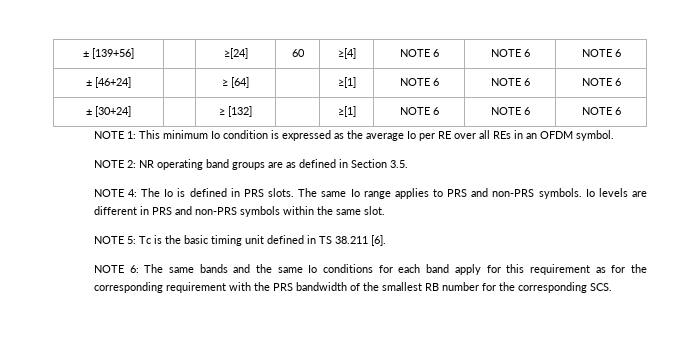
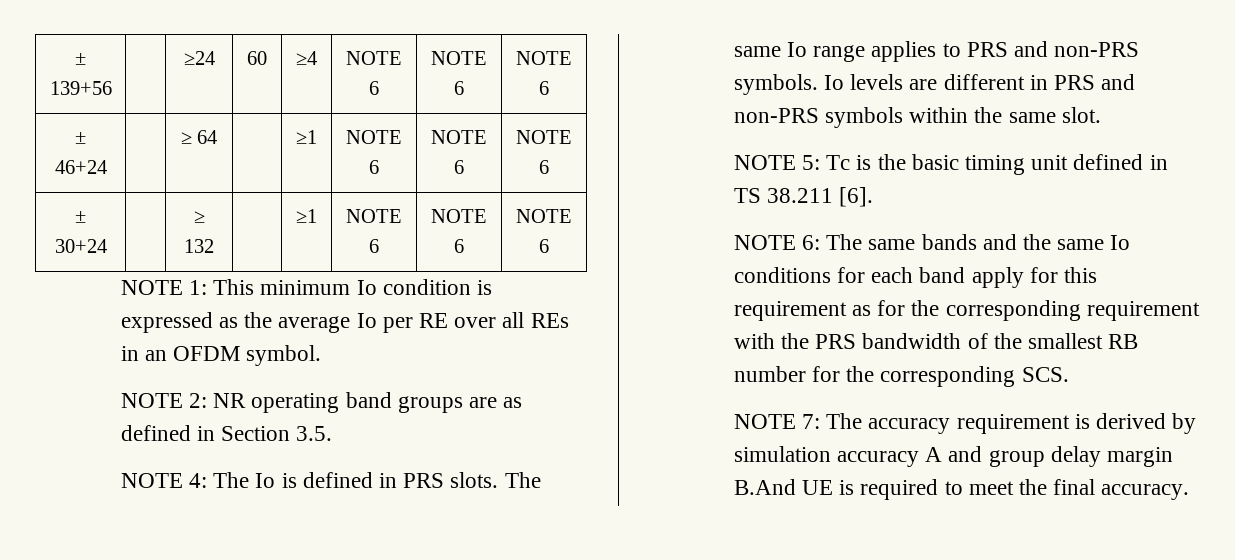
[83,48,134,59] [223,48,248,59] ± [139+56] | | ≥[24] -> [75,53,86,65] [49,81,112,95] [183,51,215,65] ± 139+56 | | ≥24
[337,48,356,59] [399,49,439,57] [490,49,530,57] [581,49,621,57] [86,77,131,88] [222,77,249,88] [337,77,356,88] [399,78,439,86] [490,78,530,86] [581,78,621,86] [86,106,131,117] [219,106,252,117] [337,106,356,117] ≥[4] | NOTE 6 | NOTE 6 | NOTE 6 // ± [46+24] | | ≥ [64] | | ≥[1] | NOTE 6 | NOTE 6 | NOTE 6 // ± [30+24] | | ≥ [132] | | ≥[1] -> [296,51,317,65] [346,51,402,65] [369,81,379,95] [431,51,487,65] [454,81,464,95] [516,51,572,65] [539,81,549,95] [75,132,86,144] [54,160,107,174] [180,130,218,144] [296,130,317,144] [346,130,402,144] [369,160,379,174] [431,130,487,144] [454,160,464,174] [516,130,572,144] [539,160,549,174] [75,211,86,223] [54,239,107,253] [193,211,205,223] [184,239,214,253] [296,209,317,223] ≥4 | NOTE 6 | NOTE 6 | NOTE 6 // ± 46+24 | | ≥ 64 | | ≥1 | NOTE 6 | NOTE 6 | NOTE 6 // ± 30+24 | | ≥ 132 | | ≥1
(612, 287) none -> [733,413,1197,434] [733,446,1174,467] [733,479,1190,500] // NOTE 7: The accuracy requirement is derived by simulation accuracy A and group delay margin B.And UE is required to meet the final accuracy.

